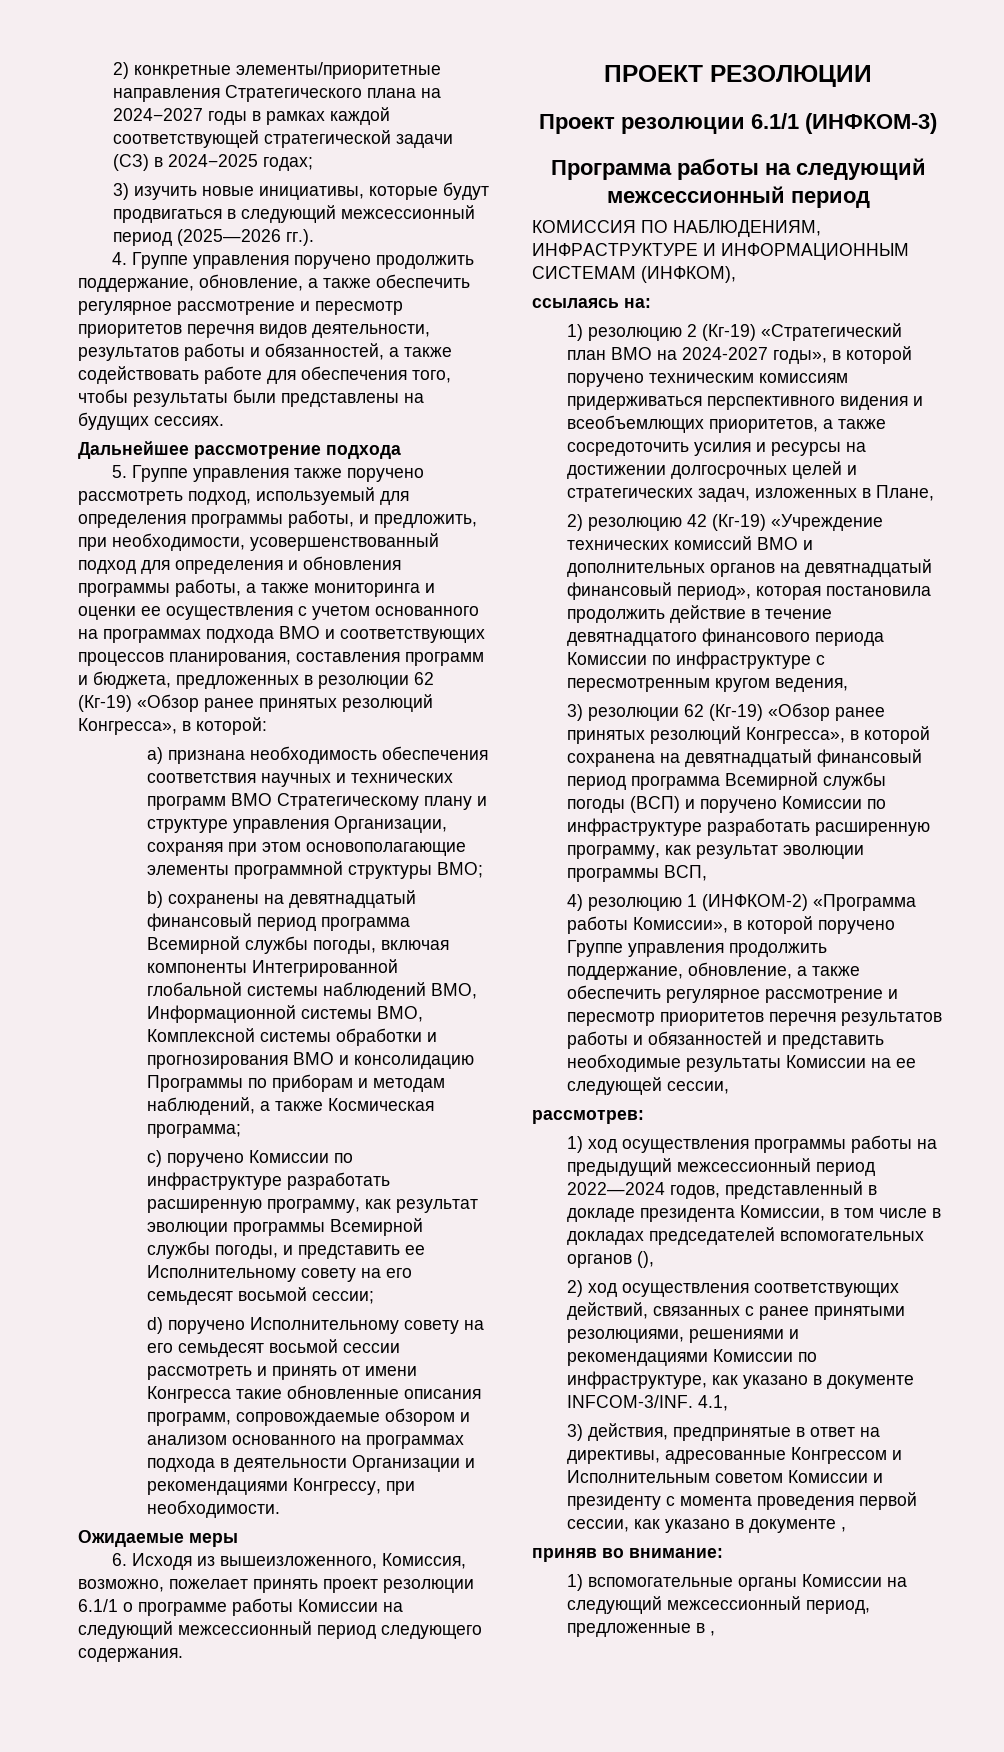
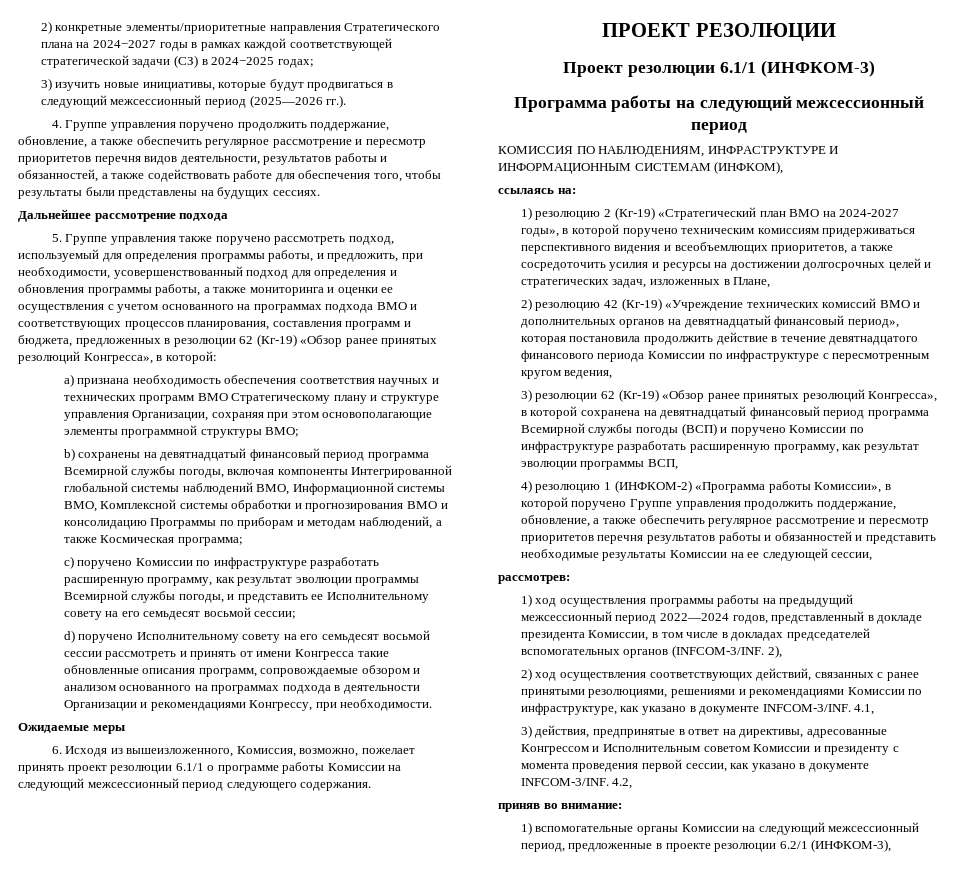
[636,1251,654,1268] (), -> [671,645,782,658] (INFCOM-3/INF. 2),
[840,1527,846,1532] , -> [520,778,633,789] INFCOM-3/INF. 4.2,
[709,1631,715,1636] , -> [665,839,892,852] проекте резолюции 6.2/1 (ИНФКОМ-3),

